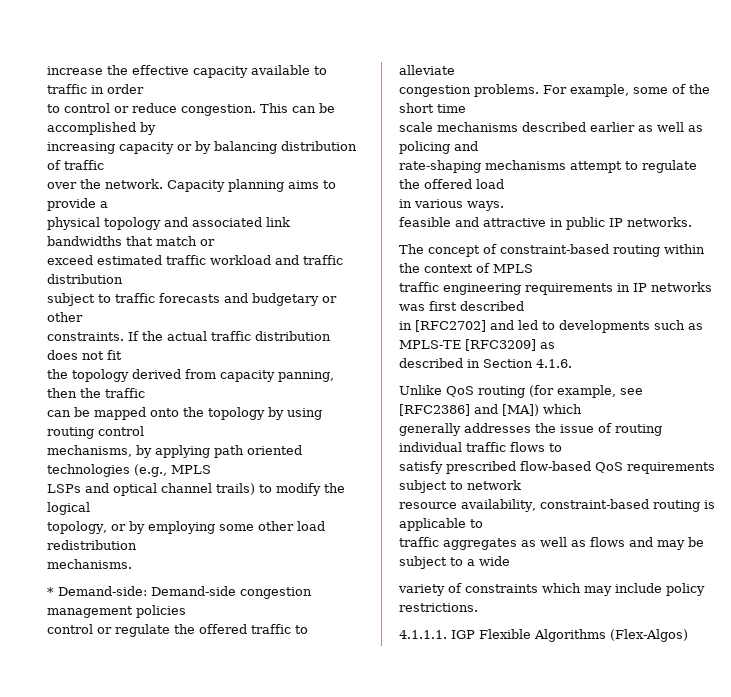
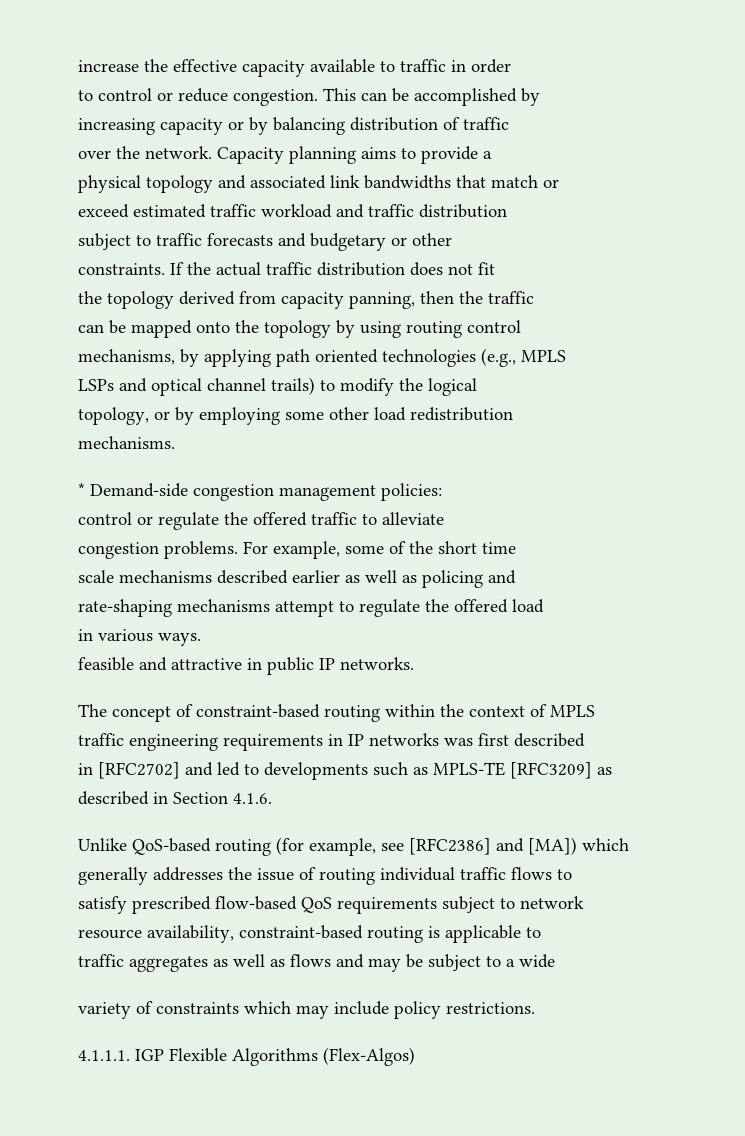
[58,586,147,596] Demand-side: -> (85, 489) none
[136,605,186,618] policies -> [381,483,442,501] policies:
[446,386,474,397] QoS -> [132,838,211,855] QoS-based

